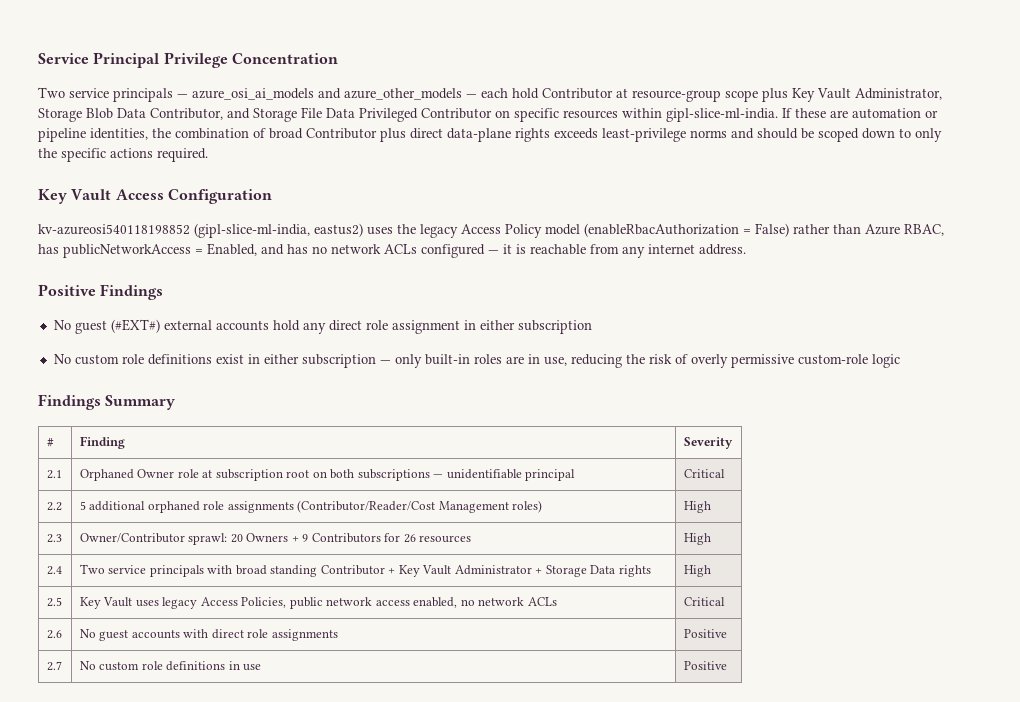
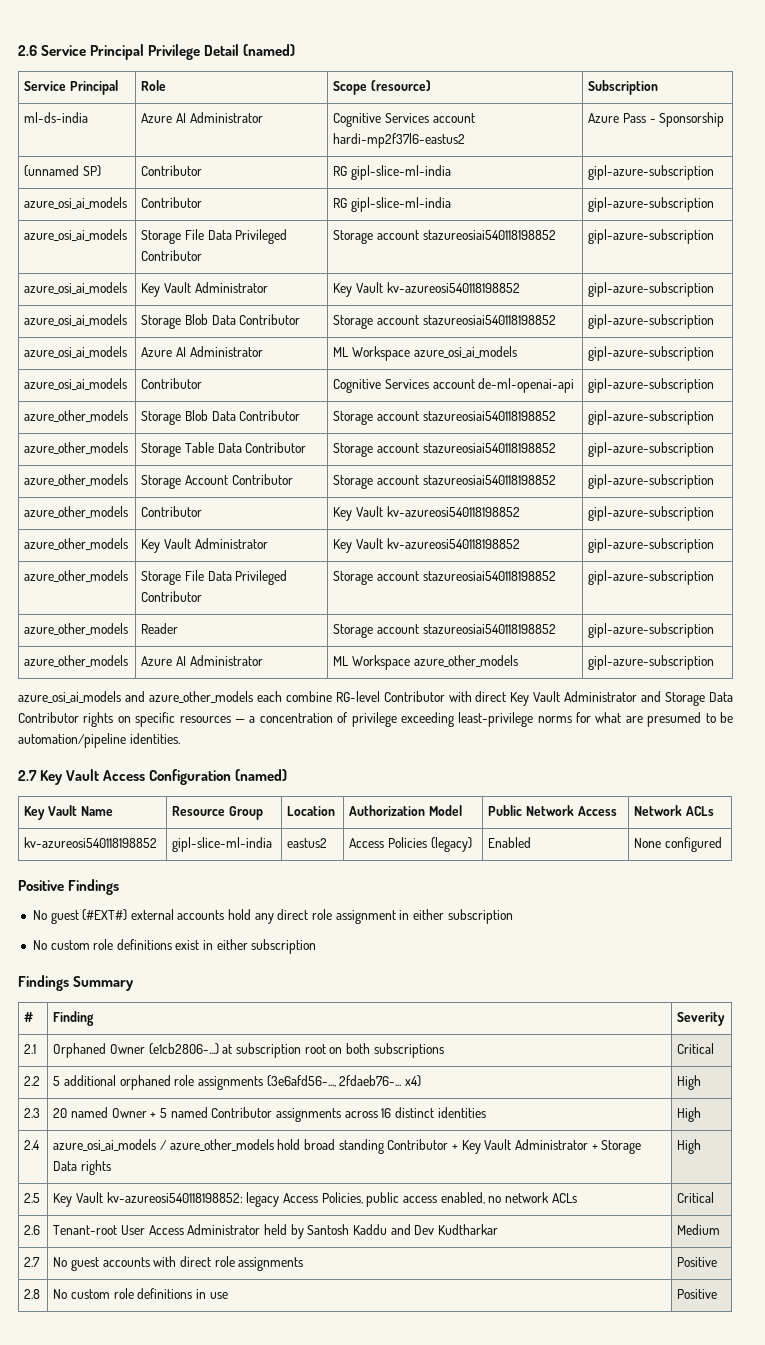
(38, 58) none -> [18,45,37,56] 2.6
[231,53,338,64] [38,87,942,102] [38,107,938,122] [38,128,942,142] [38,148,208,162] [38,189,272,204] [38,223,944,238] [38,243,746,258] Concentration // Two service principals — azure_osi_ai_models and azure_other_models — each hold Contributor at resource-group scope plus Key Vault Administrator, Storage Blob Data Contributor, and Storage File Data Privileged Contributor on specific resources within gipl-slice-ml-india. If these are automation or pipeline identities, the combination of broad Contributor plus direct data-plane rights exceeds least-privilege norms and should be scoped down to only the specific actions required. // Key Vault Access Configuration // kv-azureosi540118198852 (gipl-slice-ml-india, eastus2) uses the legacy Access Policy model (enableRbacAuthorization = False) rather than Azure RBAC, has publicNetworkAccess = Enabled, and has no network ACLs configured — it is reachable from any internet address. -> [204,44,296,56] [24,80,119,95] [141,80,167,91] [333,80,432,95] [588,80,659,95] [24,112,89,123] [141,112,263,123] [333,113,475,127] [333,133,466,148] [588,112,725,127] [24,165,102,177] [141,165,203,176] [333,165,452,180] [588,165,715,180] [24,197,128,209] [141,197,203,208] [333,197,452,212] [588,197,715,212] [24,229,128,241] [141,229,288,244] [141,250,203,261] [333,230,556,244] [588,229,715,244] [24,282,128,294] [141,282,268,297] [333,282,520,297] [588,282,715,297] [24,314,128,326] [141,314,301,329] [333,315,556,329] [588,314,715,329] [24,346,128,358] [141,346,263,357] [333,346,517,361] [588,346,715,361] [24,378,128,390] [141,378,203,389] [333,378,575,393] [588,378,715,393] [24,410,129,422] [141,410,301,425] [333,411,556,425] [588,410,715,425] [24,442,129,454] [141,442,307,457] [333,443,556,457] [588,442,715,457] [24,474,129,486] [141,474,293,489] [333,475,556,489] [588,474,715,489] [24,506,129,518] [141,506,203,517] [333,506,520,521] [588,506,715,521] [24,538,129,550] [141,538,268,553] [333,538,520,553] [588,538,715,553] [24,570,129,582] [141,570,288,585] [141,591,203,602] [333,571,556,585] [588,570,715,585] [24,623,129,635] [141,623,179,634] [333,624,556,638] [588,623,715,638] [24,655,129,667] [141,655,263,666] [333,655,518,670] [588,655,715,670] [18,691,734,706] [18,712,734,727] [18,733,180,748] [18,769,288,785] [24,805,113,820] [172,806,264,820] [287,806,336,816] [349,805,463,816] [488,805,617,816] [634,805,715,816] [24,837,158,848] [172,837,273,852] [287,838,328,848] [349,837,472,852] [488,837,532,848] [634,837,723,852] Detail (named) // Service Principal | Role | Scope (resource) | Subscription // ml-ds-india | Azure AI Administrator | Cognitive Services account hardi-mp2f37l6-eastus2 | Azure Pass - Sponsorship // (unnamed SP) | Contributor | RG gipl-slice-ml-india | gipl-azure-subscription // azure_osi_ai_models | Contributor | RG gipl-slice-ml-india | gipl-azure-subscription // azure_osi_ai_models | Storage File Data Privileged Contributor | Storage account stazureosiai540118198852 | gipl-azure-subscription // azure_osi_ai_models | Key Vault Administrator | Key Vault kv-azureosi540118198852 | gipl-azure-subscription // azure_osi_ai_models | Storage Blob Data Contributor | Storage account stazureosiai540118198852 | gipl-azure-subscription // azure_osi_ai_models | Azure AI Administrator | ML Workspace azure_osi_ai_models | gipl-azure-subscription // azure_osi_ai_models | Contributor | Cognitive Services account de-ml-openai-api | gipl-azure-subscription // azure_other_models | Storage Blob Data Contributor | Storage account stazureosiai540118198852 | gipl-azure-subscription // azure_other_models | Storage Table Data Contributor | Storage account stazureosiai540118198852 | gipl-azure-subscription // azure_other_models | Storage Account Contributor | Storage account stazureosiai540118198852 | gipl-azure-subscription // azure_other_models | Contributor | Key Vault kv-azureosi540118198852 | gipl-azure-subscription // azure_other_models | Key Vault Administrator | Key Vault kv-azureosi540118198852 | gipl-azure-subscription // azure_other_models | Storage File Data Privileged Contributor | Storage account stazureosiai540118198852 | gipl-azure-subscription // azure_other_models | Reader | Storage account stazureosiai540118198852 | gipl-azure-subscription // azure_other_models | Azure AI Administrator | ML Workspace azure_other_models | gipl-azure-subscription // azure_osi_ai_models and azure_other_models each combine RG-level Contributor with direct Key Vault Administrator and Storage Data Contributor rights on specific resources — a concentration of privilege exceeding least-privilege norms for what are presumed to be automation/pipeline identities. // 2.7 Key Vault Access Configuration (named) // Key Vault Name | Resource Group | Location | Authorization Model | Public Network Access | Network ACLs // kv-azureosi540118198852 | gipl-slice-ml-india | eastus2 | Access Policies (legacy) | Enabled | None configured
[379,354,900,368] — only built-in roles are in use, reducing the risk of overly permissive custom-role logic -> (317, 946) none
[177,469,199,478] role -> [148,1043,219,1055] (e1cb2806-...)
[433,469,576,481] — unidentifiable principal -> (444, 1050) none
[297,500,543,513] (Contributor/Reader/Cost Management roles) -> [266,1075,421,1087] (3e6afd56-..., 2fdaeb76-... x4)
[79,533,472,545] [683,533,711,545] [46,566,62,575] [79,564,233,577] Owner/Contributor sprawl: 20 Owners + 9 Contributors for 26 resources | High // 2.4 | Two service principals with -> [53,1107,486,1122] [677,1107,702,1122] [24,1140,41,1150] [53,1139,301,1151] 20 named Owner + 5 named Contributor assignments across 16 distinct identities | High // 2.4 | azure_osi_ai_models / azure_other_models hold
[135,600,159,607] uses -> [106,1192,243,1203] kv-azureosi540118198852:
[326,597,373,606] network -> (400, 1199) none
(62, 634) none -> [53,1224,498,1239] [677,1224,721,1235] [24,1257,41,1267] | Tenant-root User Access Administrator held by Santosh Kaddu and Dev Kudtharkar | Medium // 2.7
[46,661,62,671] 2.7 -> [24,1289,41,1299] 2.8

